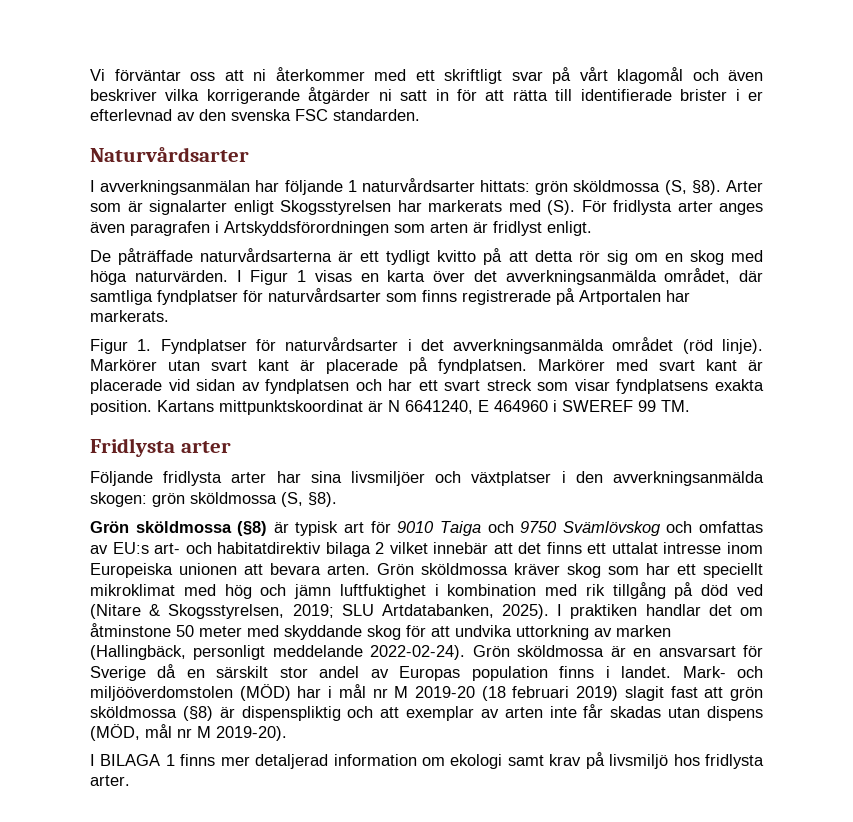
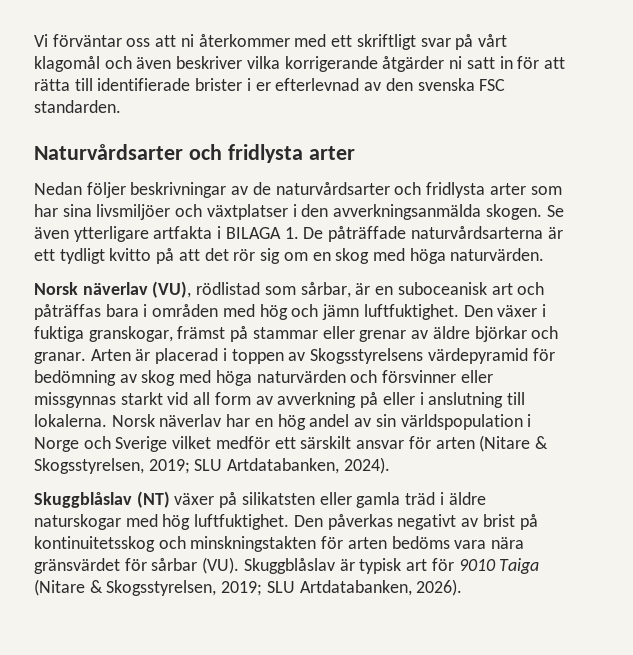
[90,178,763,195] [90,200,763,215] [90,221,592,236] // I avverkningsanmälan har följande 1 naturvårdsarter hittats: grön sköldmossa (S, §8). Arter som är signalarter enligt Skogsstyrelsen har markerats med (S). För fridlysta arter anges även paragrafen i Artskyddsförordningen som arten är fridlyst enligt. // -> [188,144,355,163] [34,182,562,198] [34,204,564,220] [34,226,299,242] och fridlysta arter // Nedan följer beskrivningar av de naturvårdsarter och fridlysta arter som har sina livsmiljöer och växtplatser i den avverkningsanmälda skogen. Se även ytterligare artfakta i BILAGA 1.
[534,250,573,262] detta -> [204,248,229,261] det
[236,268,763,285] [90,288,690,305] [90,310,169,322] [90,337,763,354] [90,357,763,374] [90,379,765,394] [90,400,690,415] [90,438,231,457] [90,471,764,486] [90,492,337,507] [90,521,268,536] I Figur 1 visas en karta över det avverkningsanmälda området, där samtliga fyndplatser för naturvårdsarter som finns registrerade på Artportalen har markerats. // Figur 1. Fyndplatser för naturvårdsarter i det avverkningsanmälda området (röd linje). Markörer utan svart kant är placerade på fyndplatsen. Markörer med svart kant är placerade vid sidan av fyndplatsen och har ett svart streck som visar fyndplatsens exakta position. Kartans mittpunktskoordinat är N 6641240, E 464960 i SWEREF 99 TM. // Fridlysta arter // Följande fridlysta arter har sina livsmiljöer och växtplatser i den avverkningsanmälda skogen: grön sköldmossa (S, §8). // Grön sköldmossa (§8) -> [34,281,545,298] [34,304,546,320] [34,326,559,342] [34,348,555,364] [34,370,493,386] [34,392,525,408] [34,414,532,430] [34,435,548,452] [34,457,390,474] [34,491,486,508] [34,514,538,530] [34,536,525,552] [34,557,335,574] // Norsk näverlav (VU), rödlistad som sårbar, är en suboceanisk art och påträffas bara i områden med hög och jämn luftfuktighet. Den växer i fuktiga granskogar, främst på stammar eller grenar av äldre björkar och granar. Arten är placerad i toppen av Skogsstyrelsens värdepyramid för bedömning av skog med höga naturvärden och försvinner eller missgynnas starkt vid all form av avverkning på eller i anslutning till lokalerna. Norsk näverlav har en hög andel av sin världspopulation i Norge och Sverige vilket medför ett särskilt ansvar för arten (Nitare & Skogsstyrelsen, 2019; SLU Artdatabanken, 2024). // Skuggblåslav (NT) växer på silikatsten eller gamla träd i äldre naturskogar med hög luftfuktighet. Den påverkas negativt av brist på kontinuitetsskog och minskningstakten för arten bedöms vara nära gränsvärdet för sårbar (VU). Skuggblåslav
[487,521,764,536] [90,542,763,557] [90,563,763,578] [90,582,763,599] [90,604,763,619] [90,623,671,640] [90,645,764,660] [90,664,763,681] [90,684,763,701] [90,704,763,721] [90,724,287,741] [90,752,765,769] [90,775,130,786] och 9750 Svämlövskog och omfattas av EU:s art- och habitatdirektiv bilaga 2 vilket innebär att det finns ett uttalat intresse inom Europeiska unionen att bevara arten. Grön sköldmossa kräver skog som har ett speciellt mikroklimat med hög och jämn luftfuktighet i kombination med rik tillgång på död ved (Nitare & Skogsstyrelsen, 2019; SLU Artdatabanken, 2025). I praktiken handlar det om åtminstone 50 meter med skyddande skog för att undvika uttorkning av marken (Hallingbäck, personligt meddelande 2022-02-24). Grön sköldmossa är en ansvarsart för Sverige då en särskilt stor andel av Europas population finns i landet. Mark- och miljööverdomstolen (MÖD) har i mål nr M 2019-20 (18 februari 2019) slagit fast att grön sköldmossa (§8) är dispenspliktig och att exemplar av arten inte får skadas utan dispens (MÖD, mål nr M 2019-20). // I BILAGA 1 finns mer detaljerad information om ekologi samt krav på livsmiljö hos fridlysta arter. -> [34,579,463,596] (Nitare & Skogsstyrelsen, 2019; SLU Artdatabanken, 2026).

